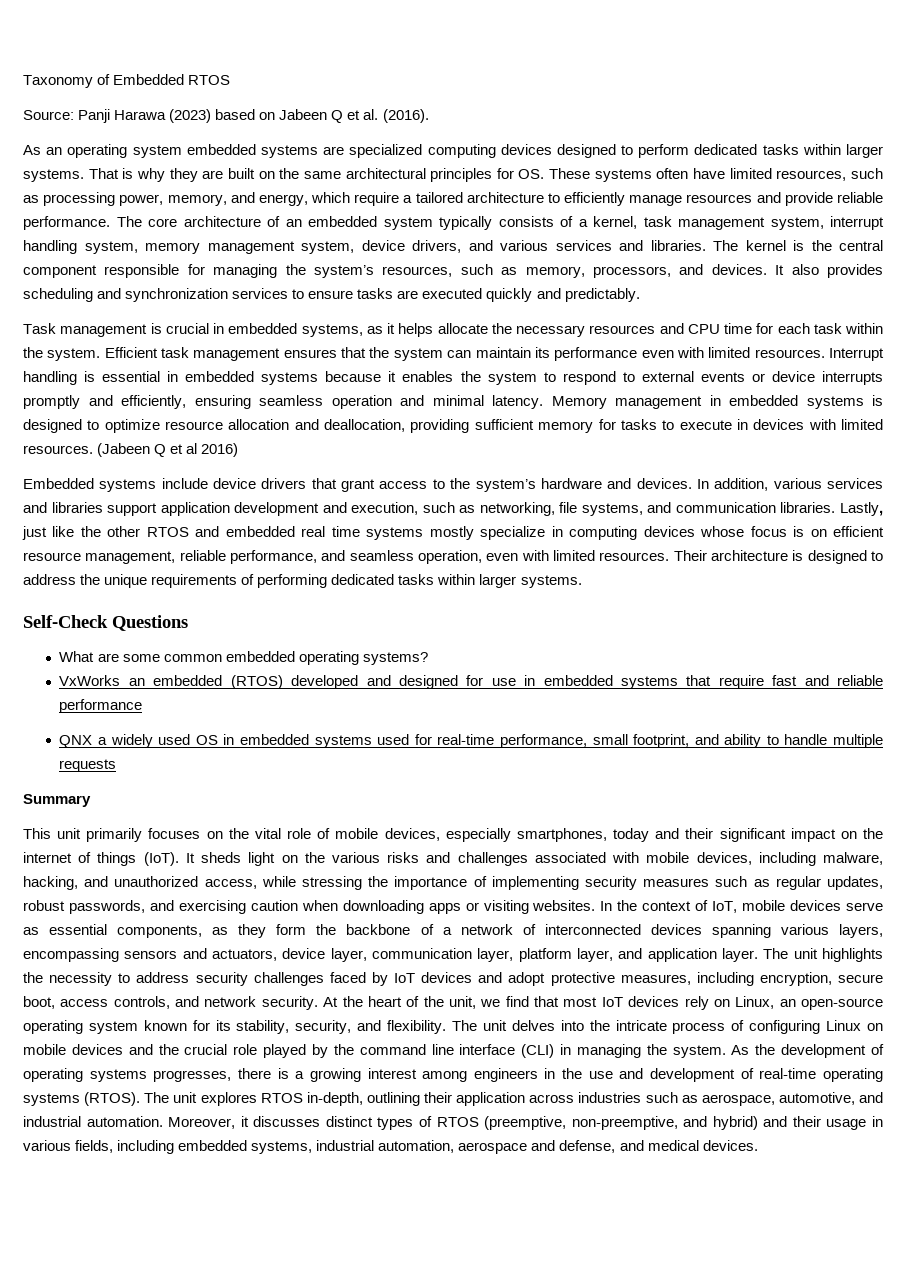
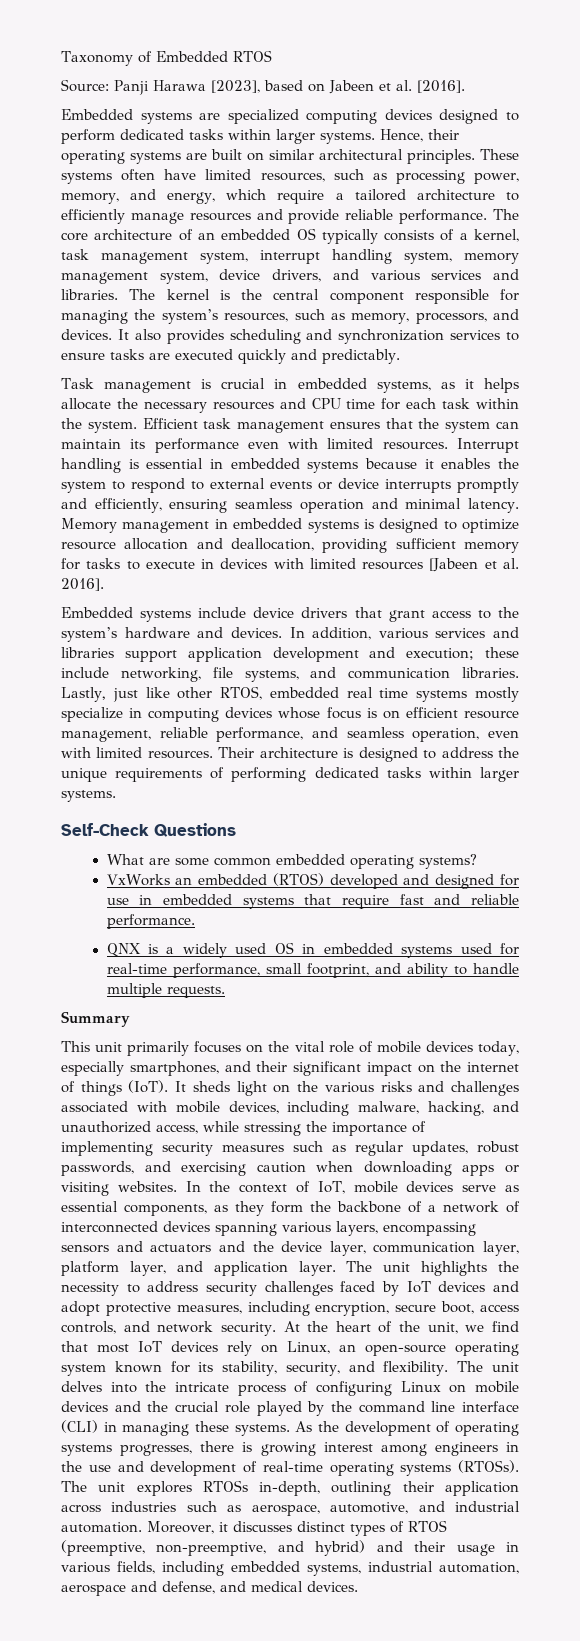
[169,109,212,123] (2023) -> [211,80,260,93] [2023],
[331,109,429,123] [23,144,256,158] Q et al. (2016). // As an operating system embedded -> [379,80,465,93] [61,109,133,120] et al. [2016]. // Embedded
[88,168,545,182] That is why they are built on the same architectural principles for OS. -> [380,129,459,142] [61,149,475,164] Hence, their operating systems are built on similar architectural principles.
[383,217,433,230] system -> [296,228,316,240] OS
[23,443,239,457] resources. (Jabeen Q et al 2016) -> [362,558,519,572] [61,578,104,591] resources [Jabeen et al. 2016].
[351,502,476,515] execution, such as -> [406,647,519,660] [61,667,109,678] execution; these include
[80,526,220,537] the other RTOS and -> [177,686,263,700] other RTOS,
[59,699,143,713] performance -> [106,914,195,929] performance.
(93, 741) none -> [148,944,159,954] is
[59,759,117,772] requests -> [166,986,225,998] requests.
[384,828,440,841] devices, -> [425,1041,520,1056] devices today,
[613,828,650,842] today -> (219, 1068) none
[212,949,277,961] actuators, -> [150,1241,274,1253] actuators and the
[646,1044,726,1058] the system. -> [194,1421,290,1436] these systems.
[295,1071,305,1079] a -> (253, 1447) none
[84,1092,141,1106] (RTOS). -> [458,1460,519,1473] (RTOSs).
[260,1093,303,1103] RTOS -> [202,1480,248,1492] RTOSs

